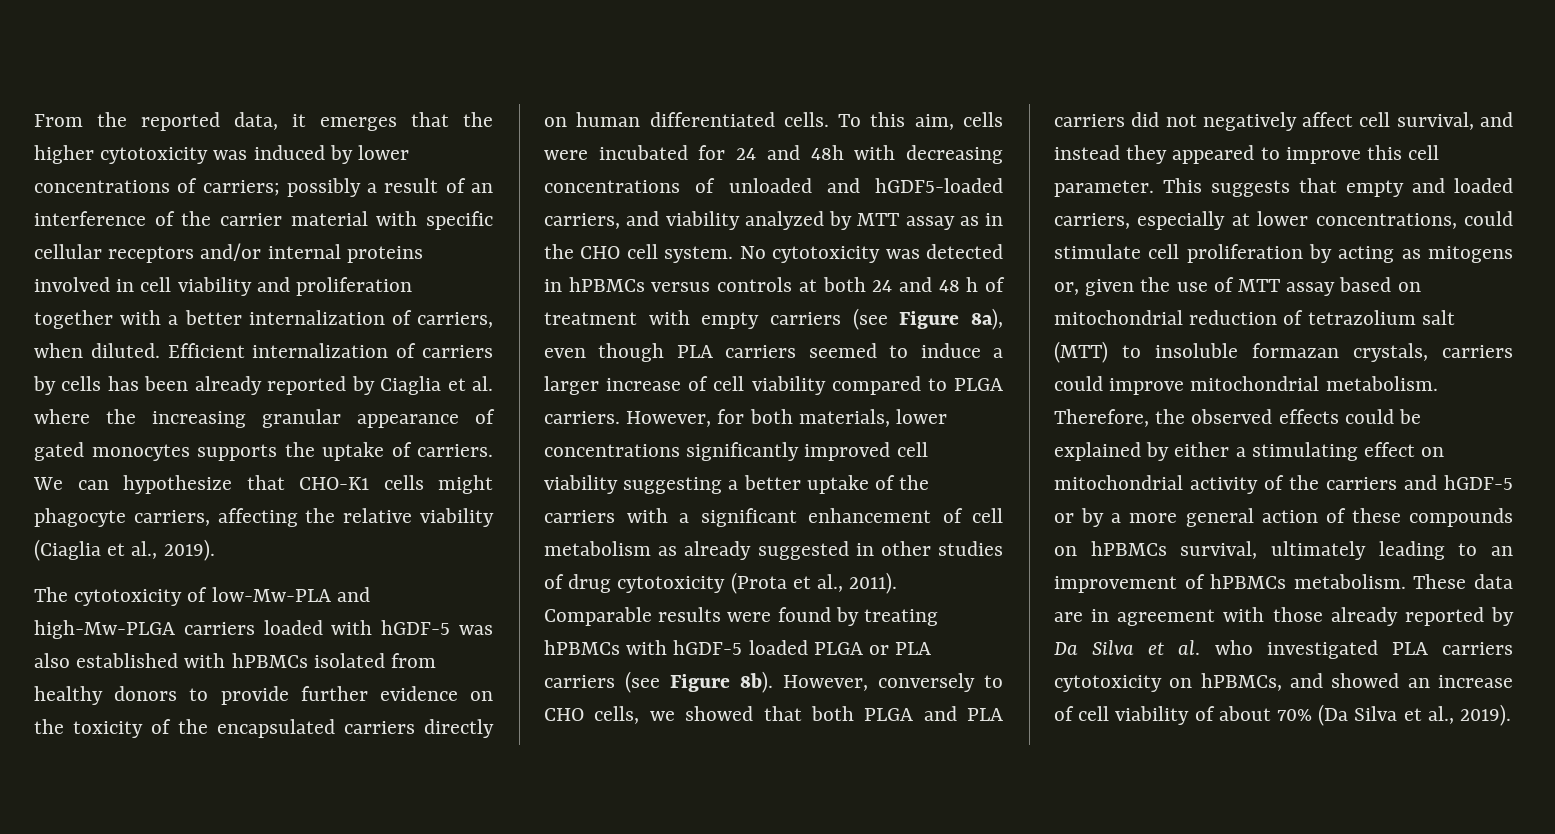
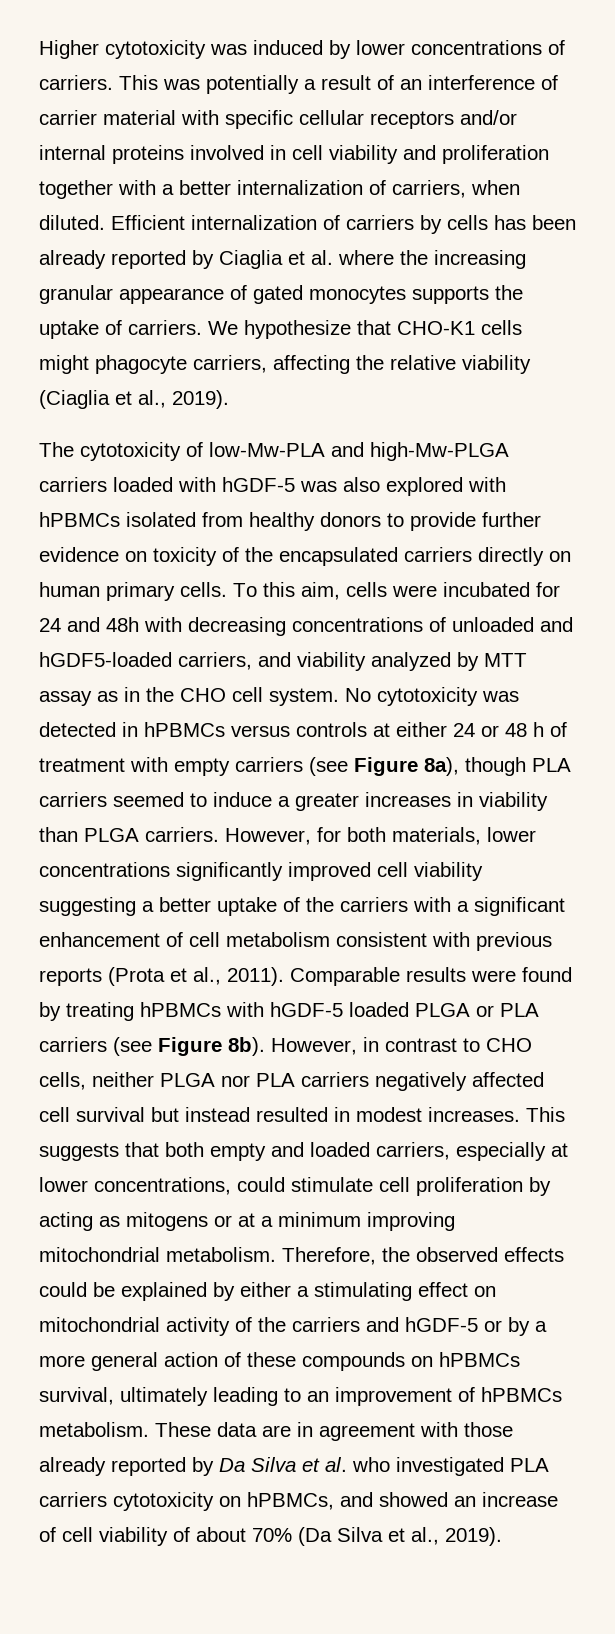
[34,112,493,131] [34,145,94,164] From the reported data, it emerges that the higher -> [39,40,99,59] Higher
[202,178,361,197] carriers; possibly -> [39,75,299,94] carriers. This was potentially
[181,211,212,226] the -> (558, 82) none
[77,480,109,490] can -> (238, 328) none
[76,653,179,668] established -> [386,477,463,496] explored
[34,719,64,734] the -> (147, 556) none
[649,112,775,127] differentiated -> [106,582,175,601] primary
[822,277,932,292] both 24 and -> [396,722,499,737] either 24 or
[544,348,586,358] even -> (459, 766) none
[544,376,947,395] larger increase of cell viability compared to -> [295,792,548,811] [39,827,78,842] greater increases in viability than
[658,541,1003,560] [544,574,726,593] as already suggested in other studies of drug cytotoxicity -> [336,932,552,951] [39,968,102,986] consistent with previous reports
[878,673,975,692] conversely -> [363,1037,457,1052] in contrast
[649,706,1003,721] [1054,112,1513,131] [1054,145,1440,164] [1054,180,1154,197] we showed that both PLGA and PLA carriers did not negatively affect cell survival, and instead they appeared to improve this cell parameter. -> [92,1072,544,1091] [39,1107,520,1122] neither PLGA nor PLA carriers negatively affected cell survival but instead resulted in modest increases.
(1337, 185) none -> [165,1142,204,1157] both
[1054,277,1421,296] [1054,310,1455,325] [1054,341,1513,363] [1054,376,1185,395] or, given the use of MTT assay based on mitochondrial reduction of tetrazolium salt (MTT) to insoluble formazan crystals, carriers could improve -> [214,1212,455,1231] or at a minimum improving

